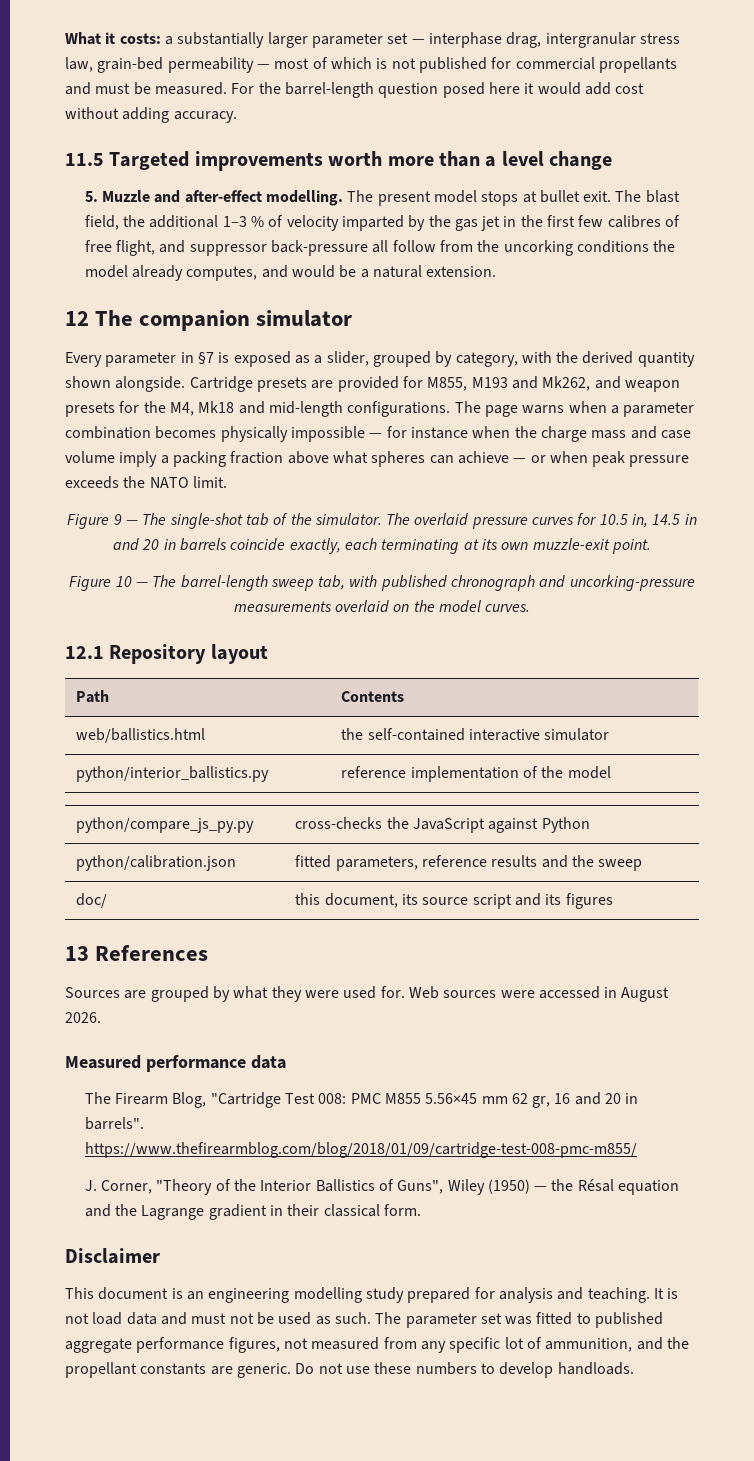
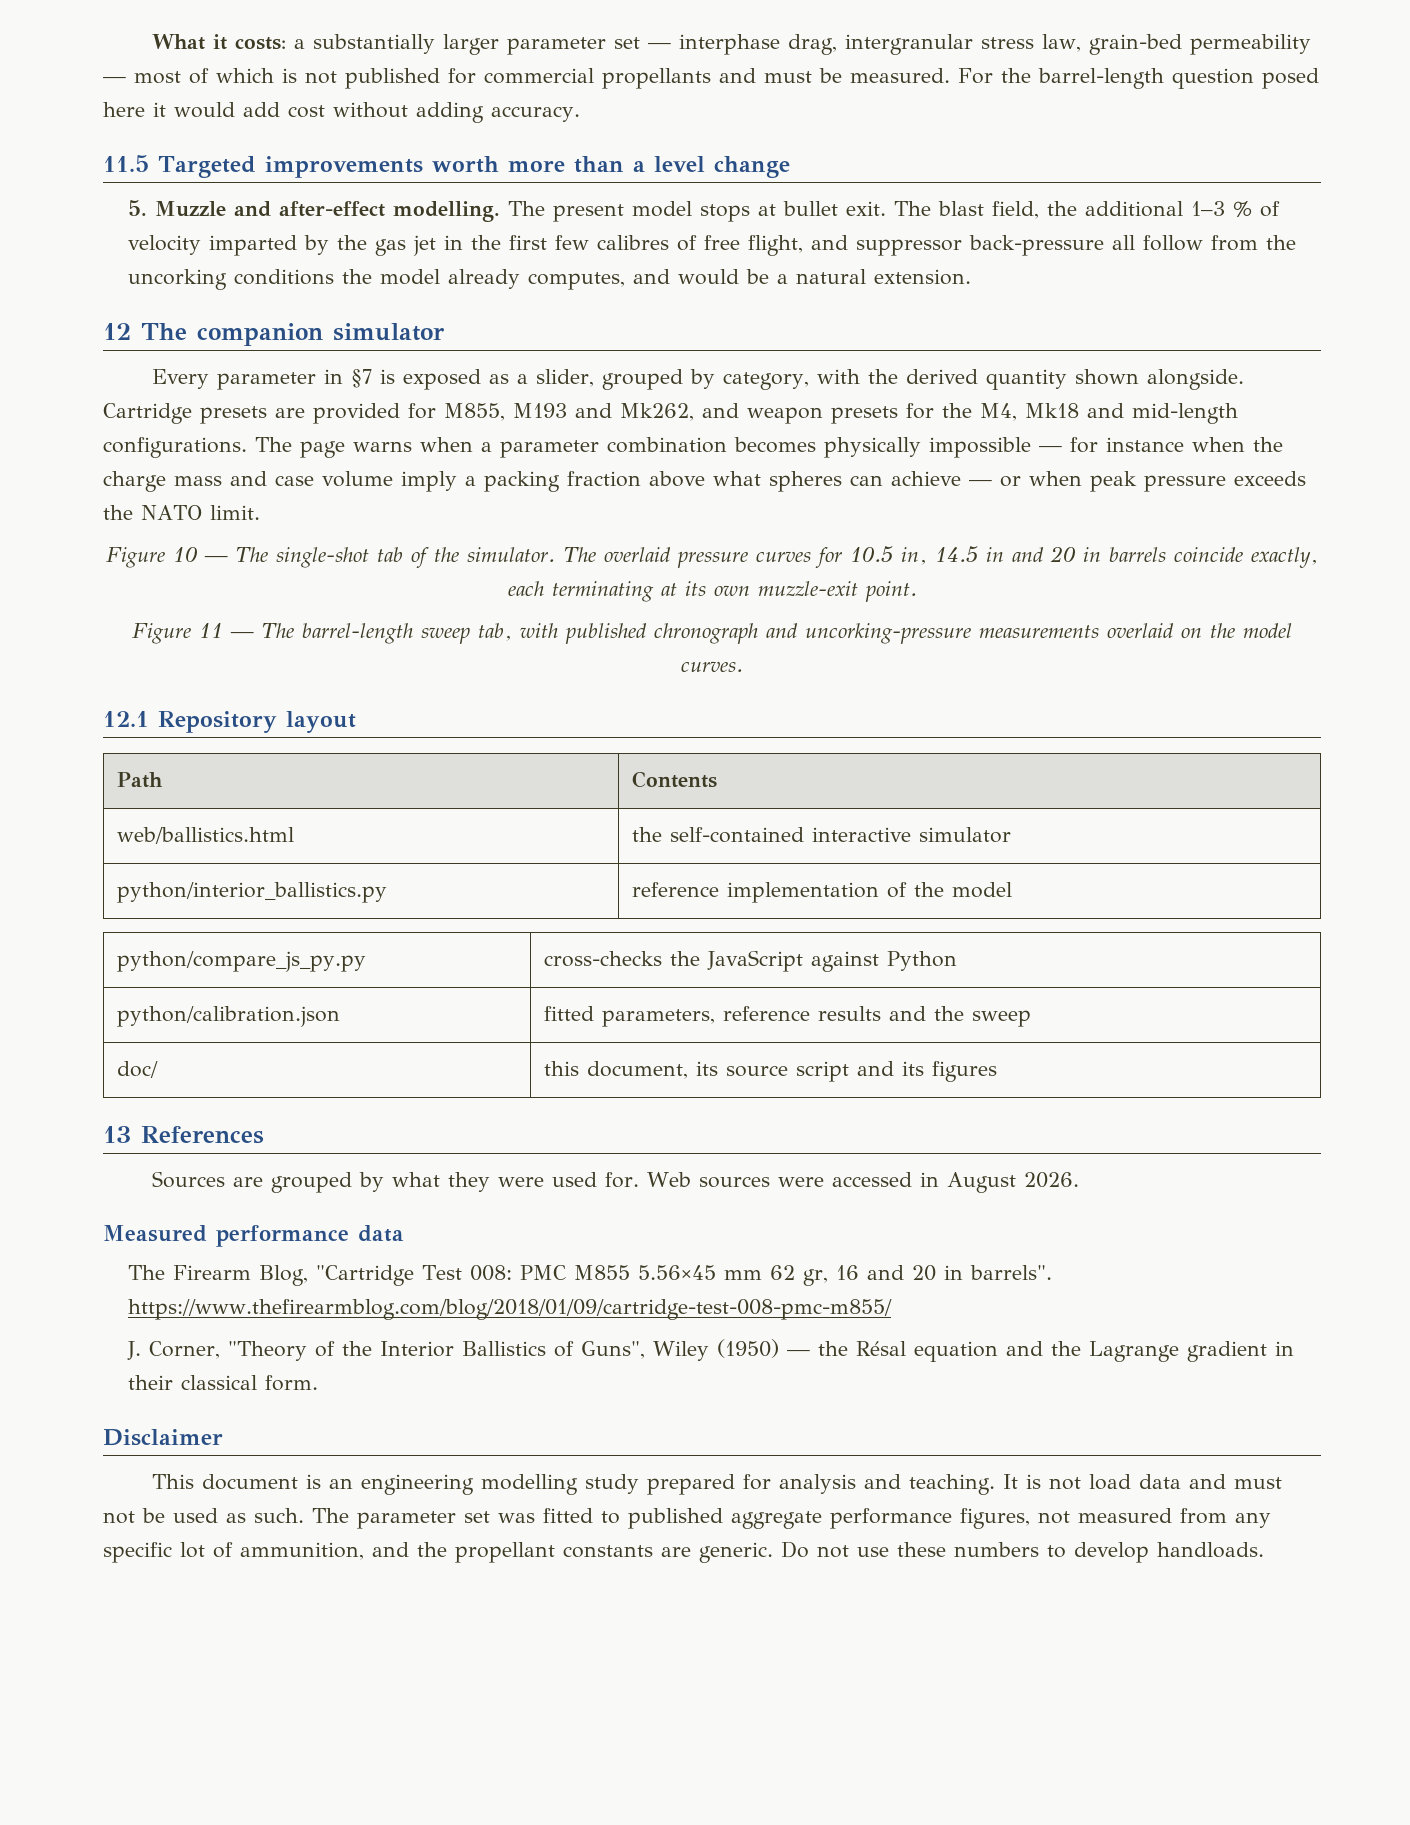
[113,514,122,525] 9 -> [173,547,199,562] 10
[115,576,132,587] 10 -> [199,623,223,638] 11

